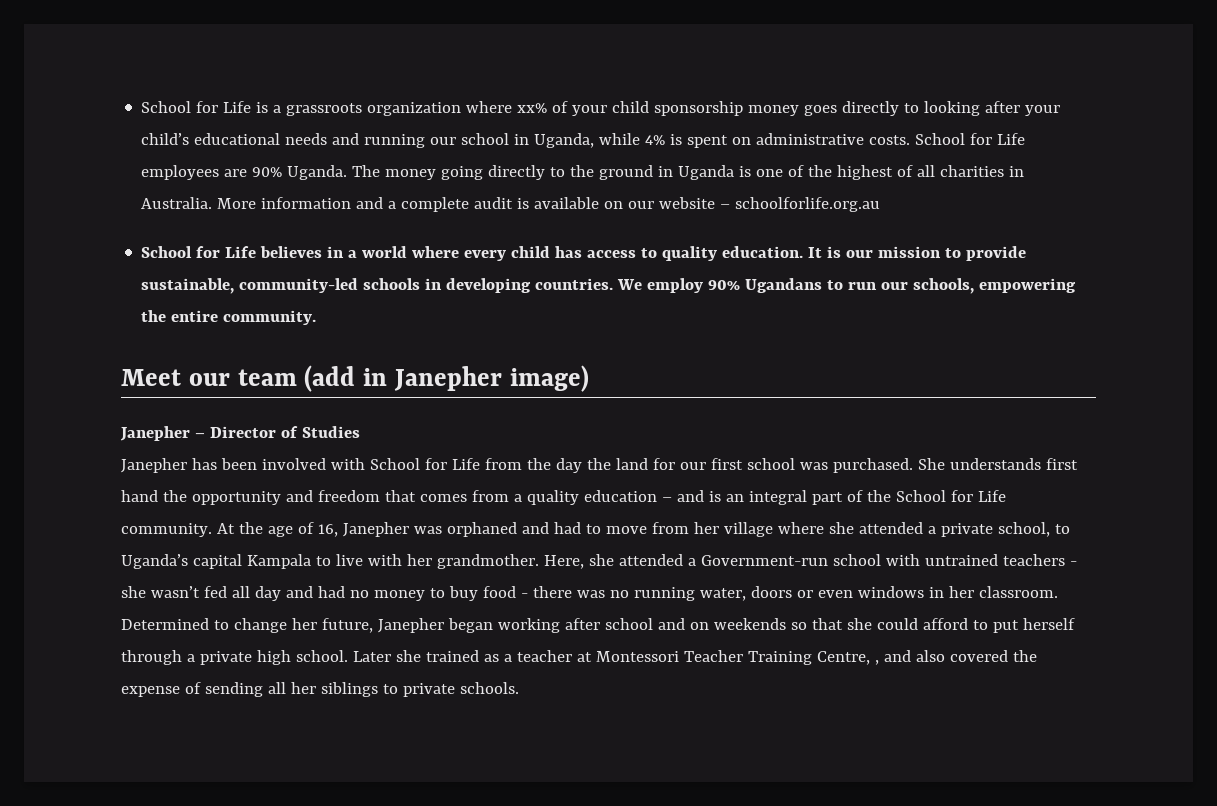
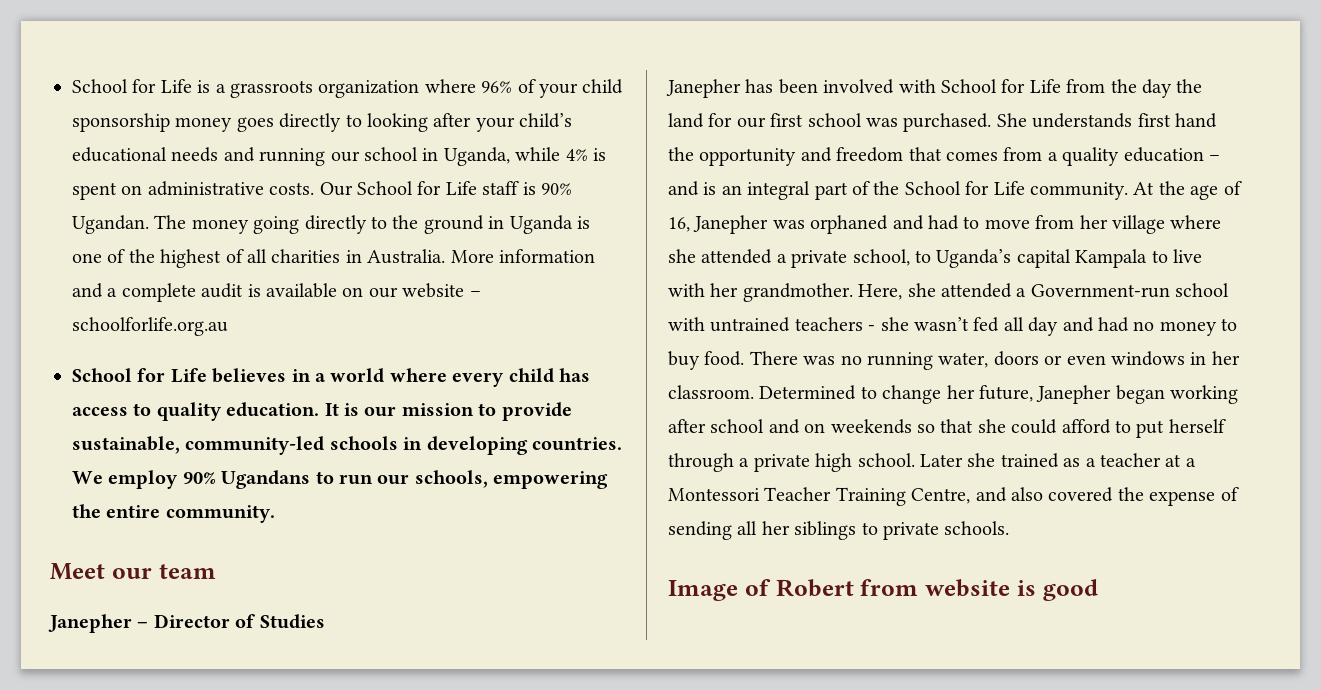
[517,103,548,113] xx% -> [481,81,513,93] 96%
[915,133,1026,145] [141,165,348,180] School for Life employees are 90% Uganda. -> [319,181,572,196] [72,215,149,234] Our School for Life staff is 90% Ugandan.
[304,365,589,392] (add in Janepher image) -> (216, 571) none
[482,586,572,598] food - there -> [704,351,798,366] food. There
(592, 657) none -> [1185,458,1196,467] a
[874,660,879,665] , -> (971, 496) none
(519, 688) none -> [668,579,1098,601] // Image of Robert from website is good

